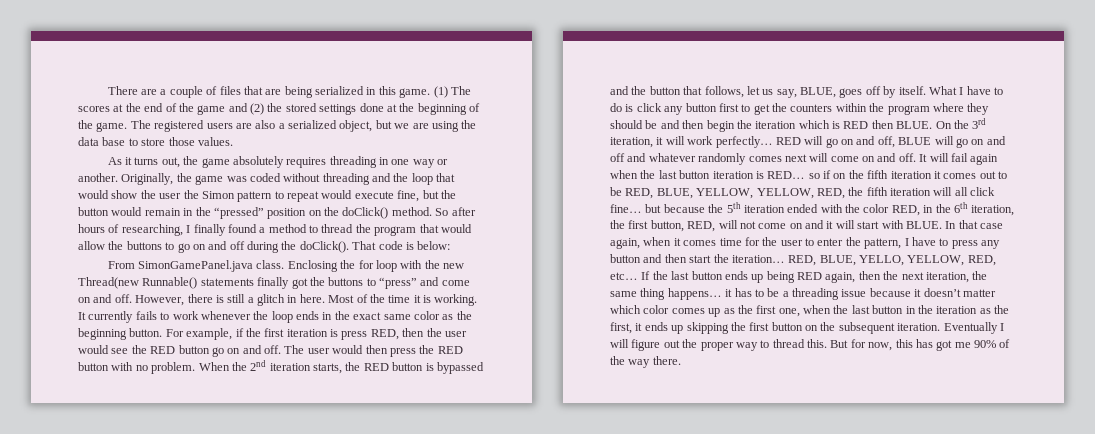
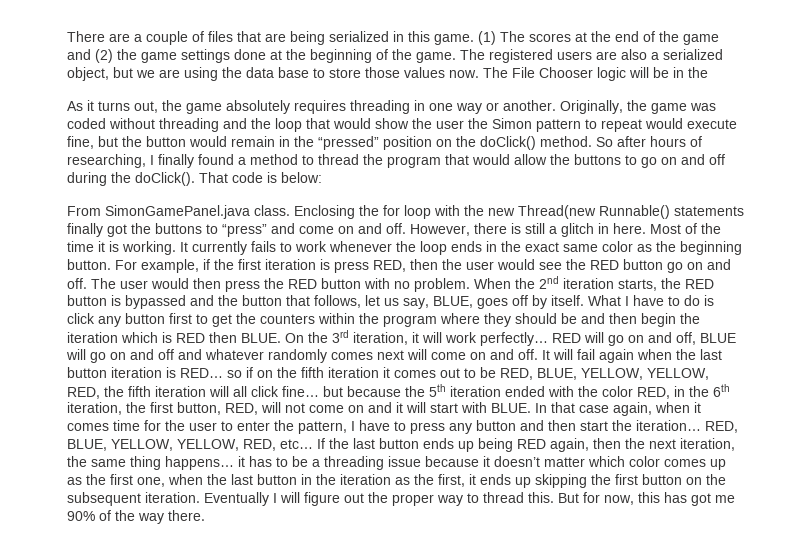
[285,103,317,112] stored -> [141,52,177,63] game
[197,137,233,146] values. -> [404,67,708,81] values now. The File Chooser logic will be in the
[859,255,904,266] YELLO, -> [111,439,173,451] YELLOW,

